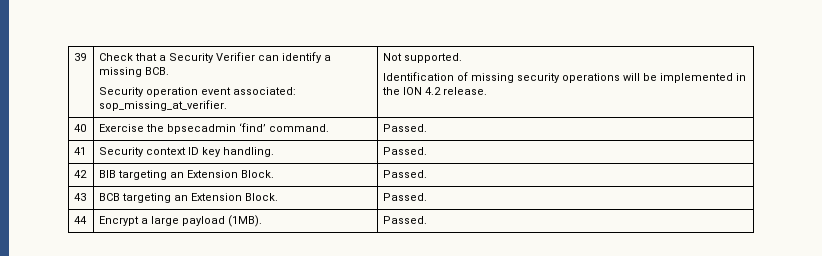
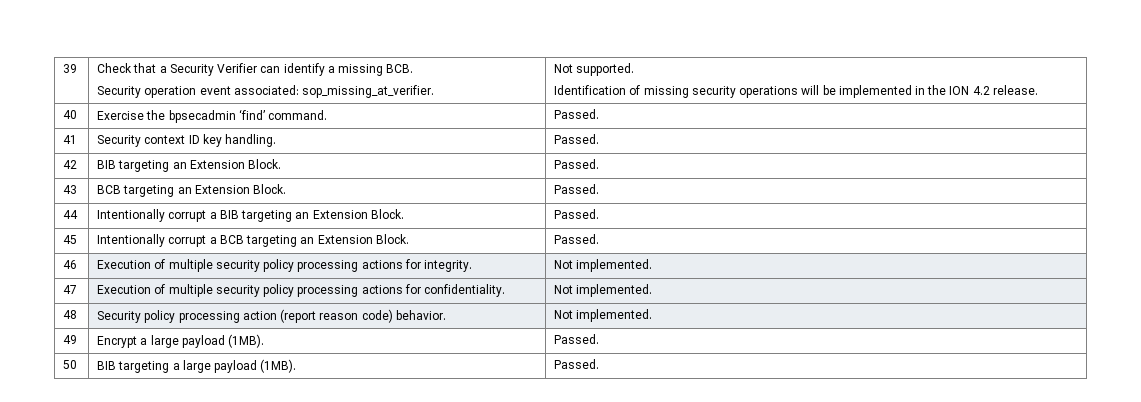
(88, 220) none -> [97,209,404,222] [554,209,600,219] [63,235,78,244] [97,234,409,247] [554,234,600,244] [63,260,78,269] [97,259,473,272] [554,259,653,272] [63,285,78,294] [97,284,506,297] [554,284,653,297] [63,310,78,319] [97,309,446,323] [554,309,653,322] [63,335,78,344] | Intentionally corrupt a BIB targeting an Extension Block. | Passed. // 45 | Intentionally corrupt a BCB targeting an Extension Block. | Passed. // 46 | Execution of multiple security policy processing actions for integrity. | Not implemented. // 47 | Execution of multiple security policy processing actions for confidentiality. | Not implemented. // 48 | Security policy processing action (report reason code) behavior. | Not implemented. // 49
(428, 220) none -> [63,360,78,369] [97,359,297,373] [554,359,600,369] // 50 | BIB targeting a large payload (1MB). | Passed.

